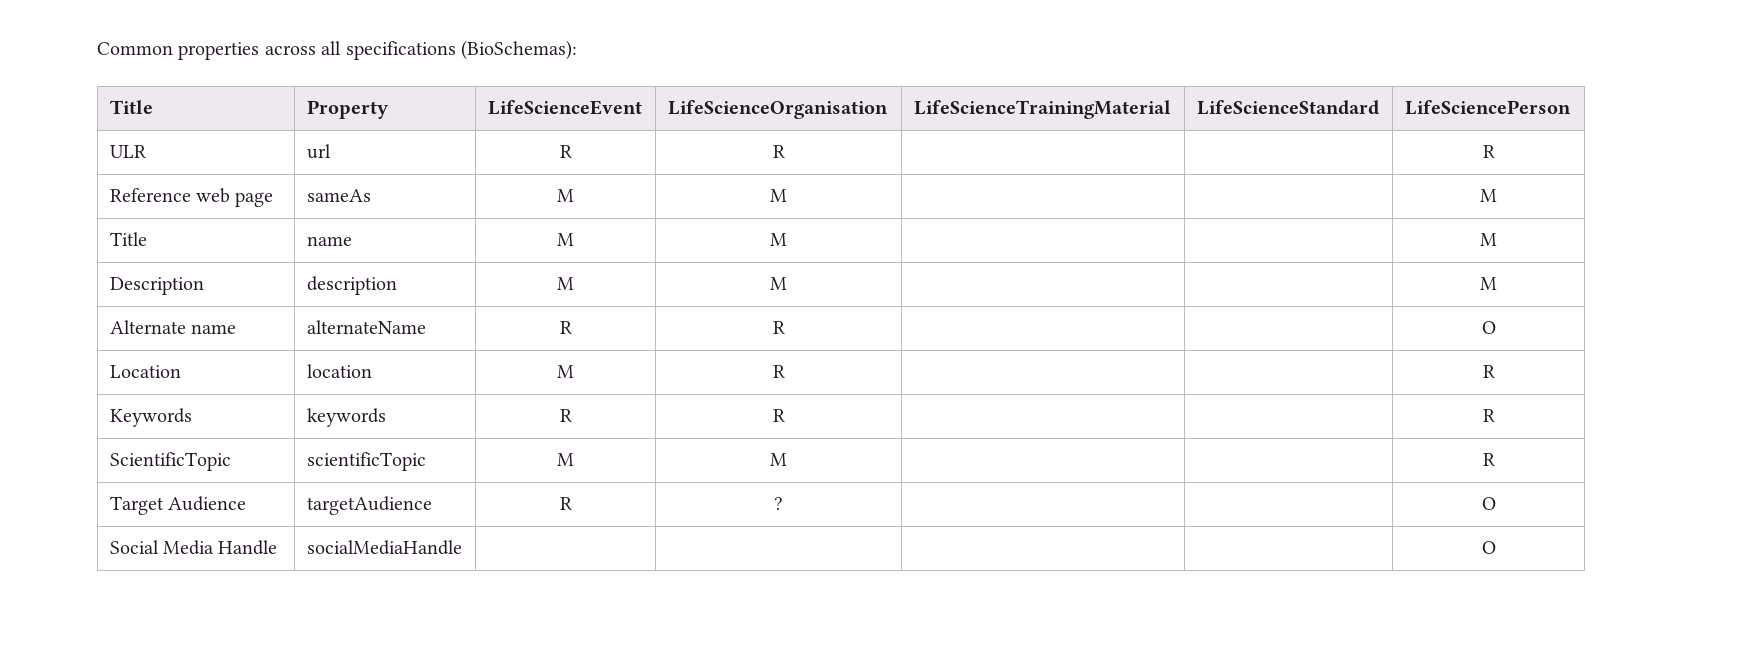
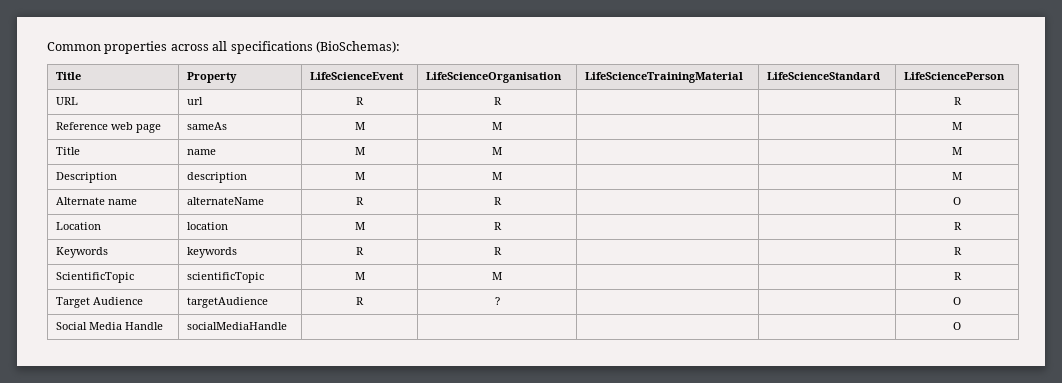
[109,145,146,158] ULR -> [55,97,78,105] URL

